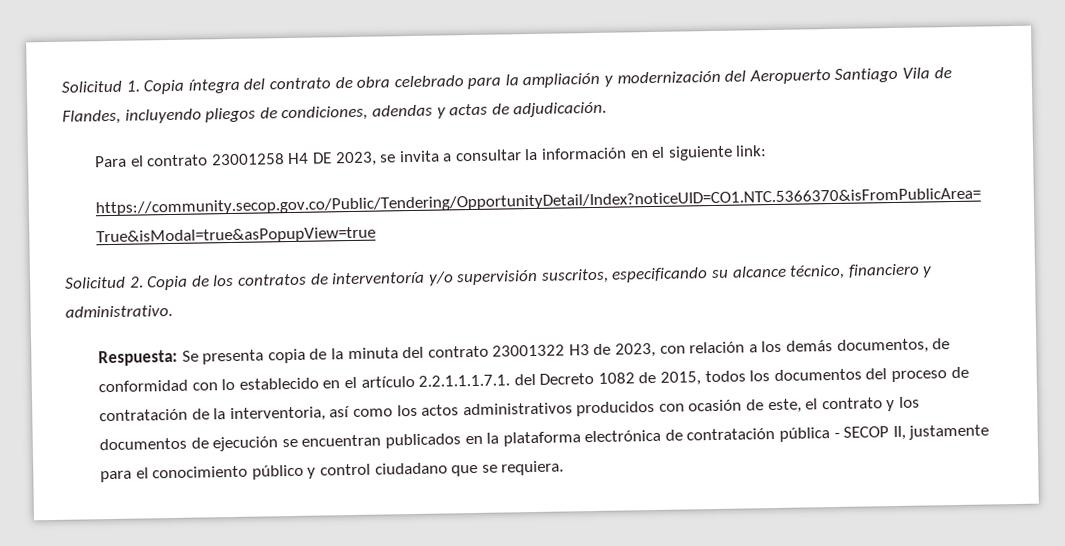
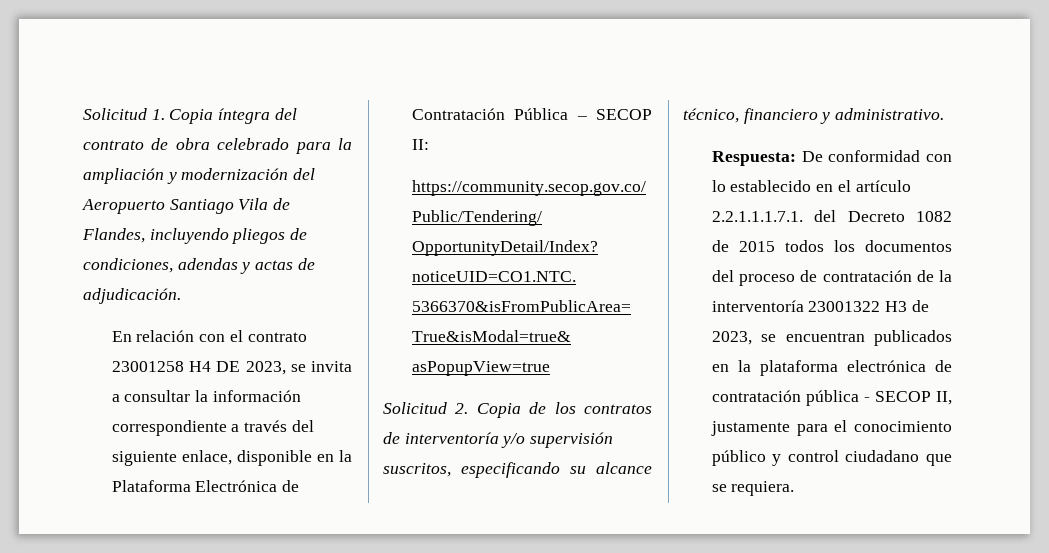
[94,155,127,168] Para -> [111,330,226,342] En relación con
[629,145,768,161] en el siguiente link: -> [111,420,314,436] [111,450,352,466] [111,480,300,492] [411,108,652,120] [411,139,429,150] correspondiente a través del siguiente enlace, disponible en la Plataforma Electrónica de Contratación Pública – SECOP II:
[181,338,951,365] Se presenta copia de la minuta del contrato 23001322 H3 de 2023, con relación a los demás documentos, de -> [801,151,823,162] De
[660,371,702,386] 2015, -> [738,241,775,252] 2015
[229,396,920,423] [98,436,279,452] interventoria, así como los actos administrativos producidos con ocasión de este, el contrato y los documentos de ejecución -> [711,300,929,312] [711,331,752,345] interventoría 23001322 H3 de 2023,

